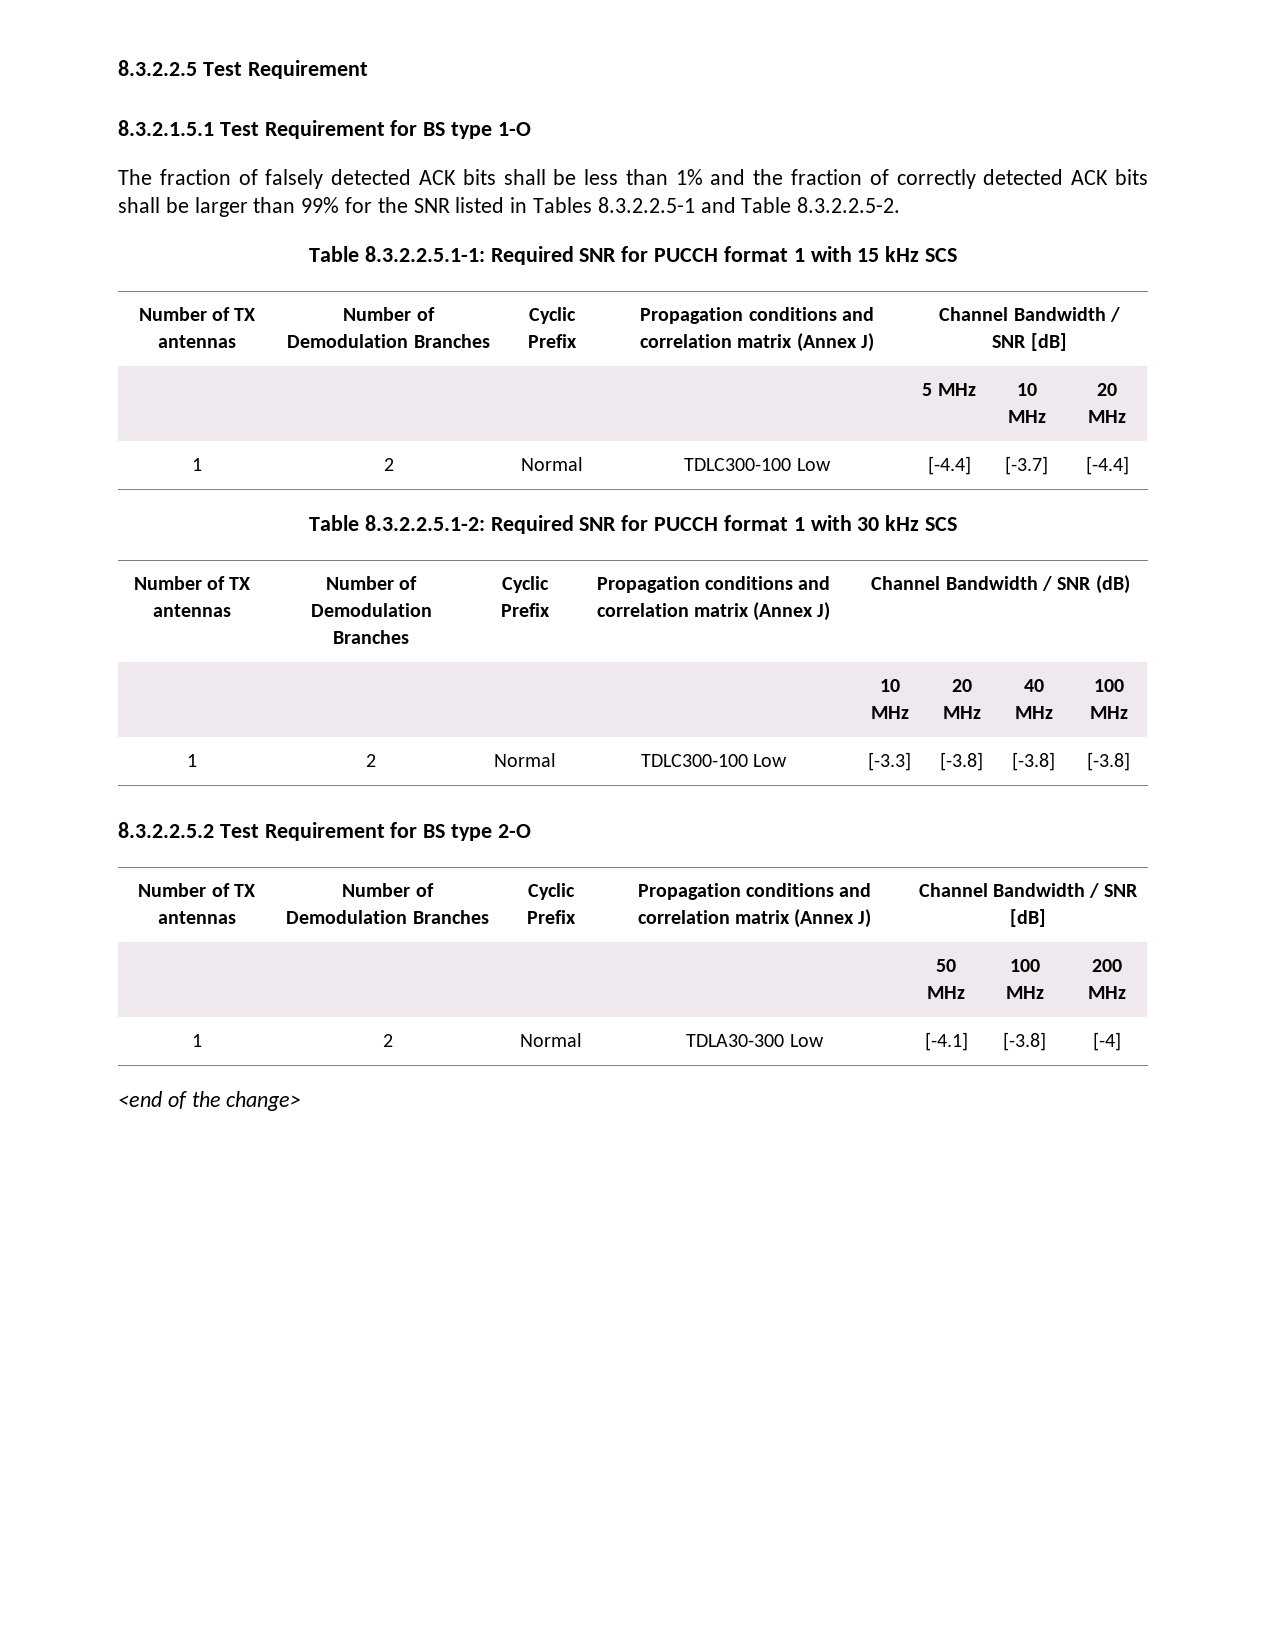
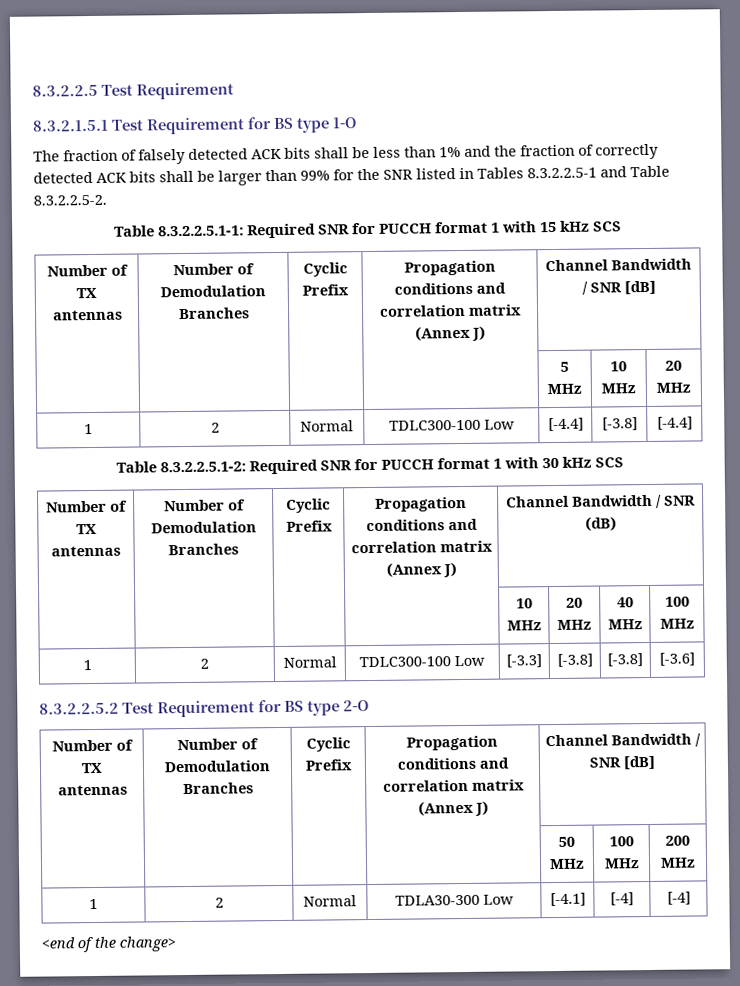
[1005,456,1048,475] [-3.7] -> [601,417,638,431] [-3.8]
[1087,752,1130,771] [-3.8] -> [659,652,695,666] [-3.6]
[1003,1032,1046,1051] [-3.8] -> [610,892,634,906] [-4]

